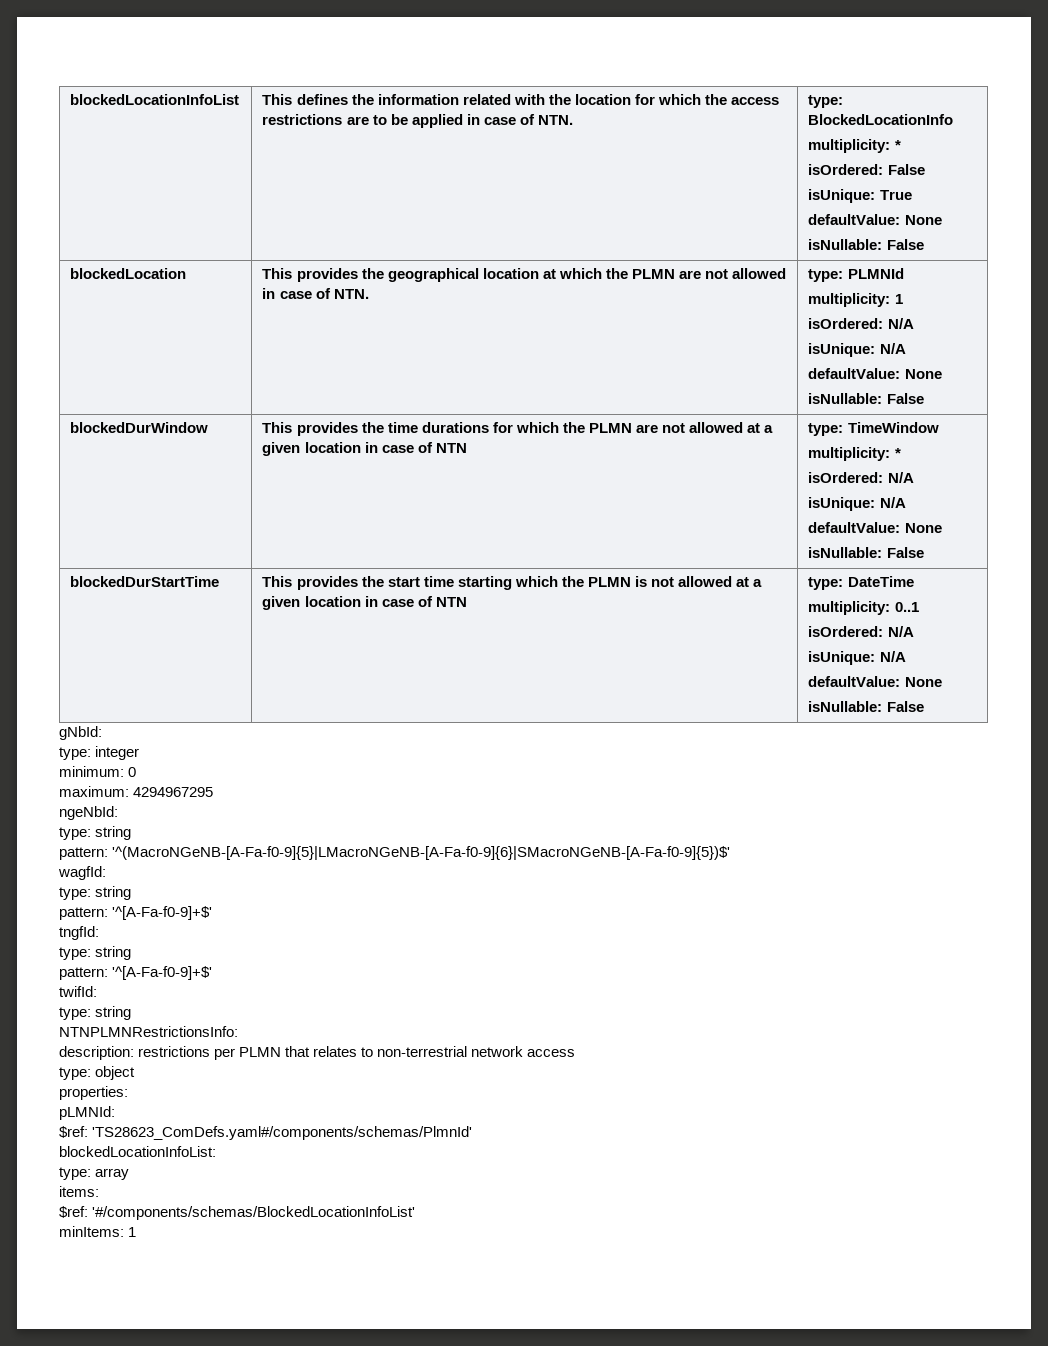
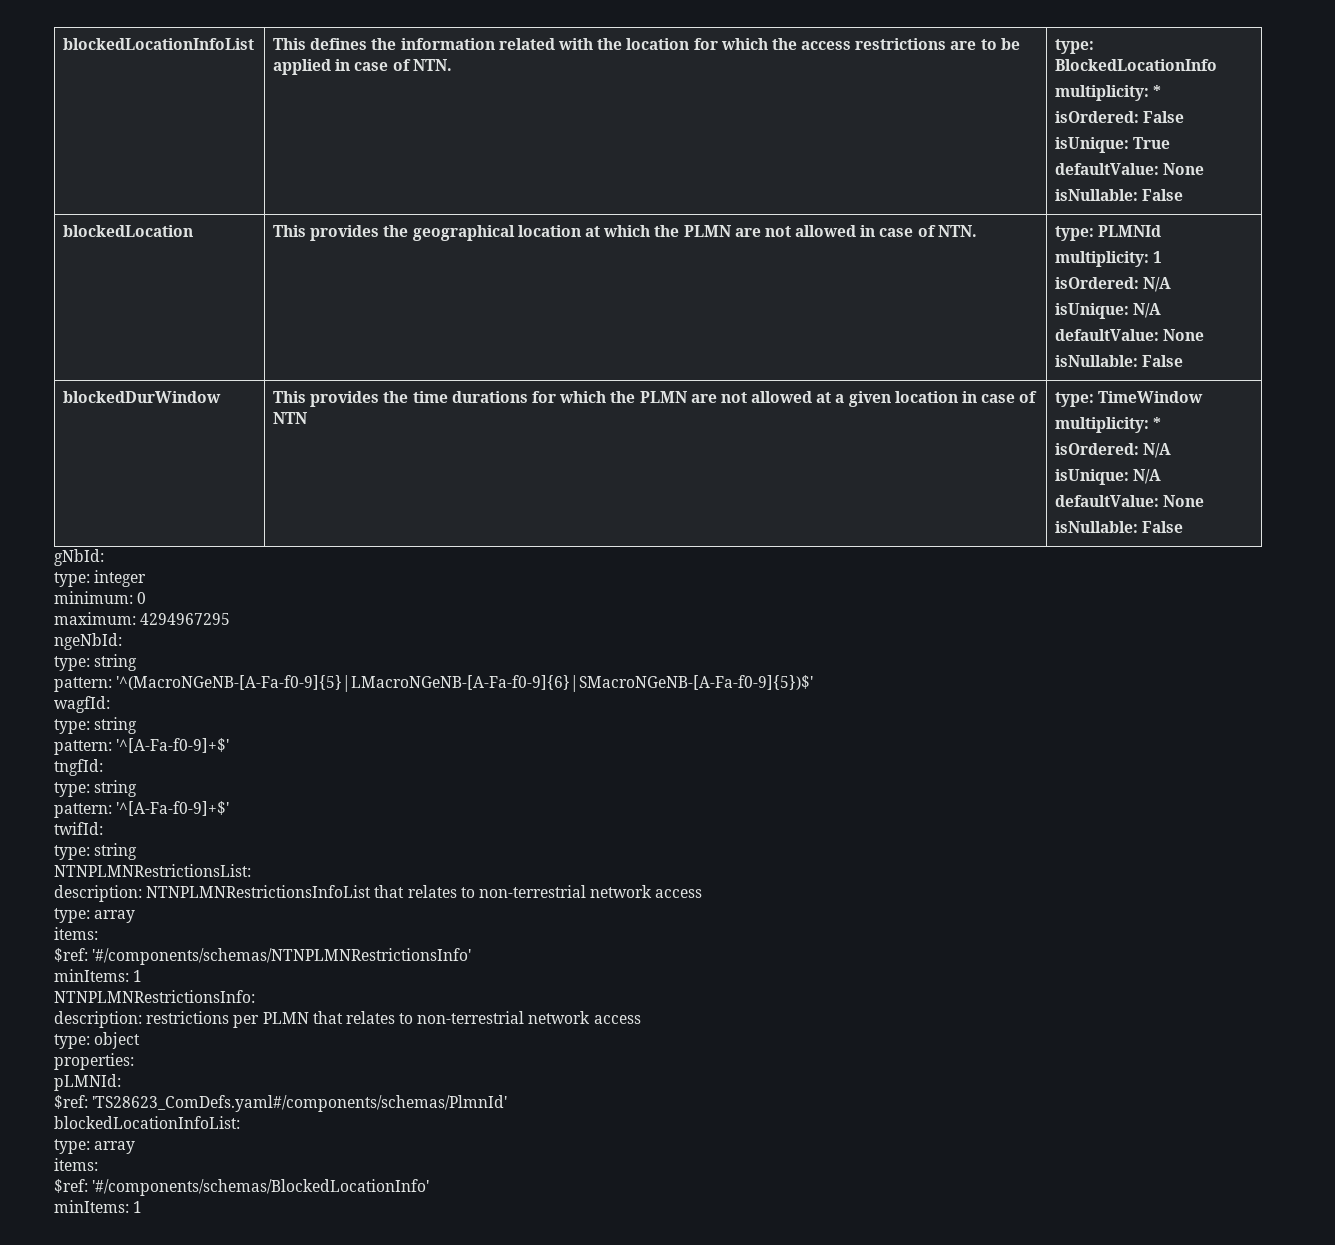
[70,576,220,587] [262,576,763,590] [262,596,467,610] [808,576,914,590] [808,601,919,615] [808,626,914,637] [808,651,906,665] [808,676,942,687] [808,701,924,712] // blockedDurStartTime | This provides the start time starting which the PLMN is not allowed at a given location in case of NTN | type: DateTime // multiplicity: 0..1 // isOrdered: N/A // isUnique: N/A // defaultValue: None // isNullable: False -> (1184, 527) none
(132, 1013) none -> [54,864,251,877] [54,885,703,902] [54,908,136,923] [54,927,98,940] [54,948,472,965] [54,969,143,982] // NTNPLMNRestrictionsList: // description: NTNPLMNRestrictionsInfoList that relates to non-terrestrial network access // type: array // items: // $ref: '#/components/schemas/NTNPLMNRestrictionsInfo' // minItems: 1
[92,1206,416,1220] '#/components/schemas/BlockedLocationInfoList' -> [92,1179,430,1196] '#/components/schemas/BlockedLocationInfo'

